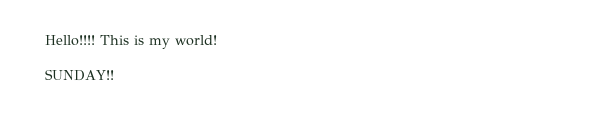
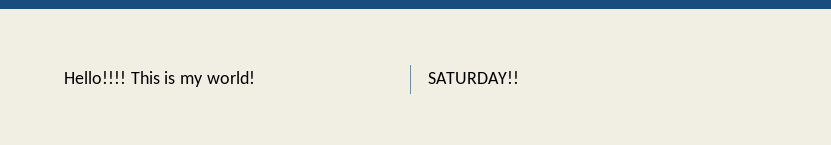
[45,69,114,81] SUNDAY!! -> [428,71,519,84] SATURDAY!!

